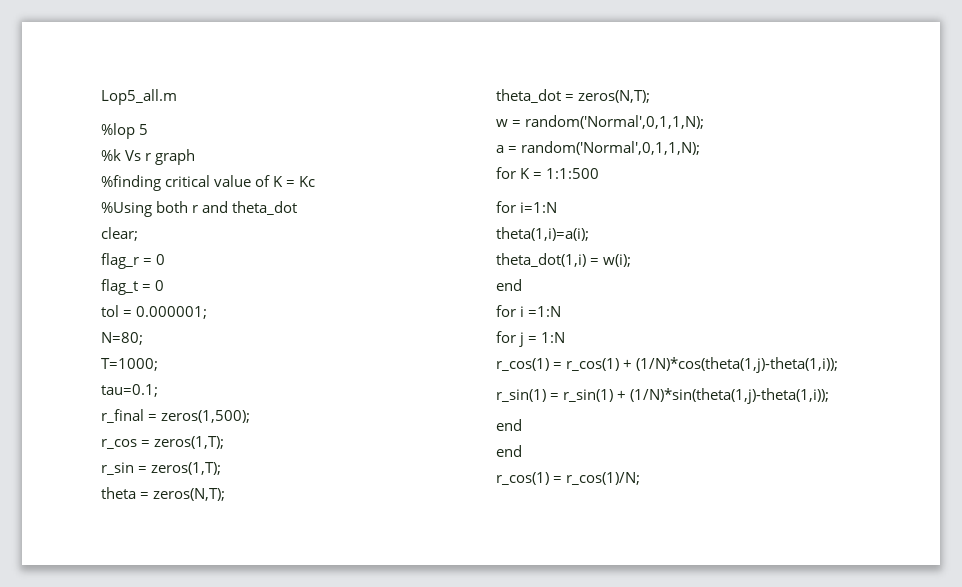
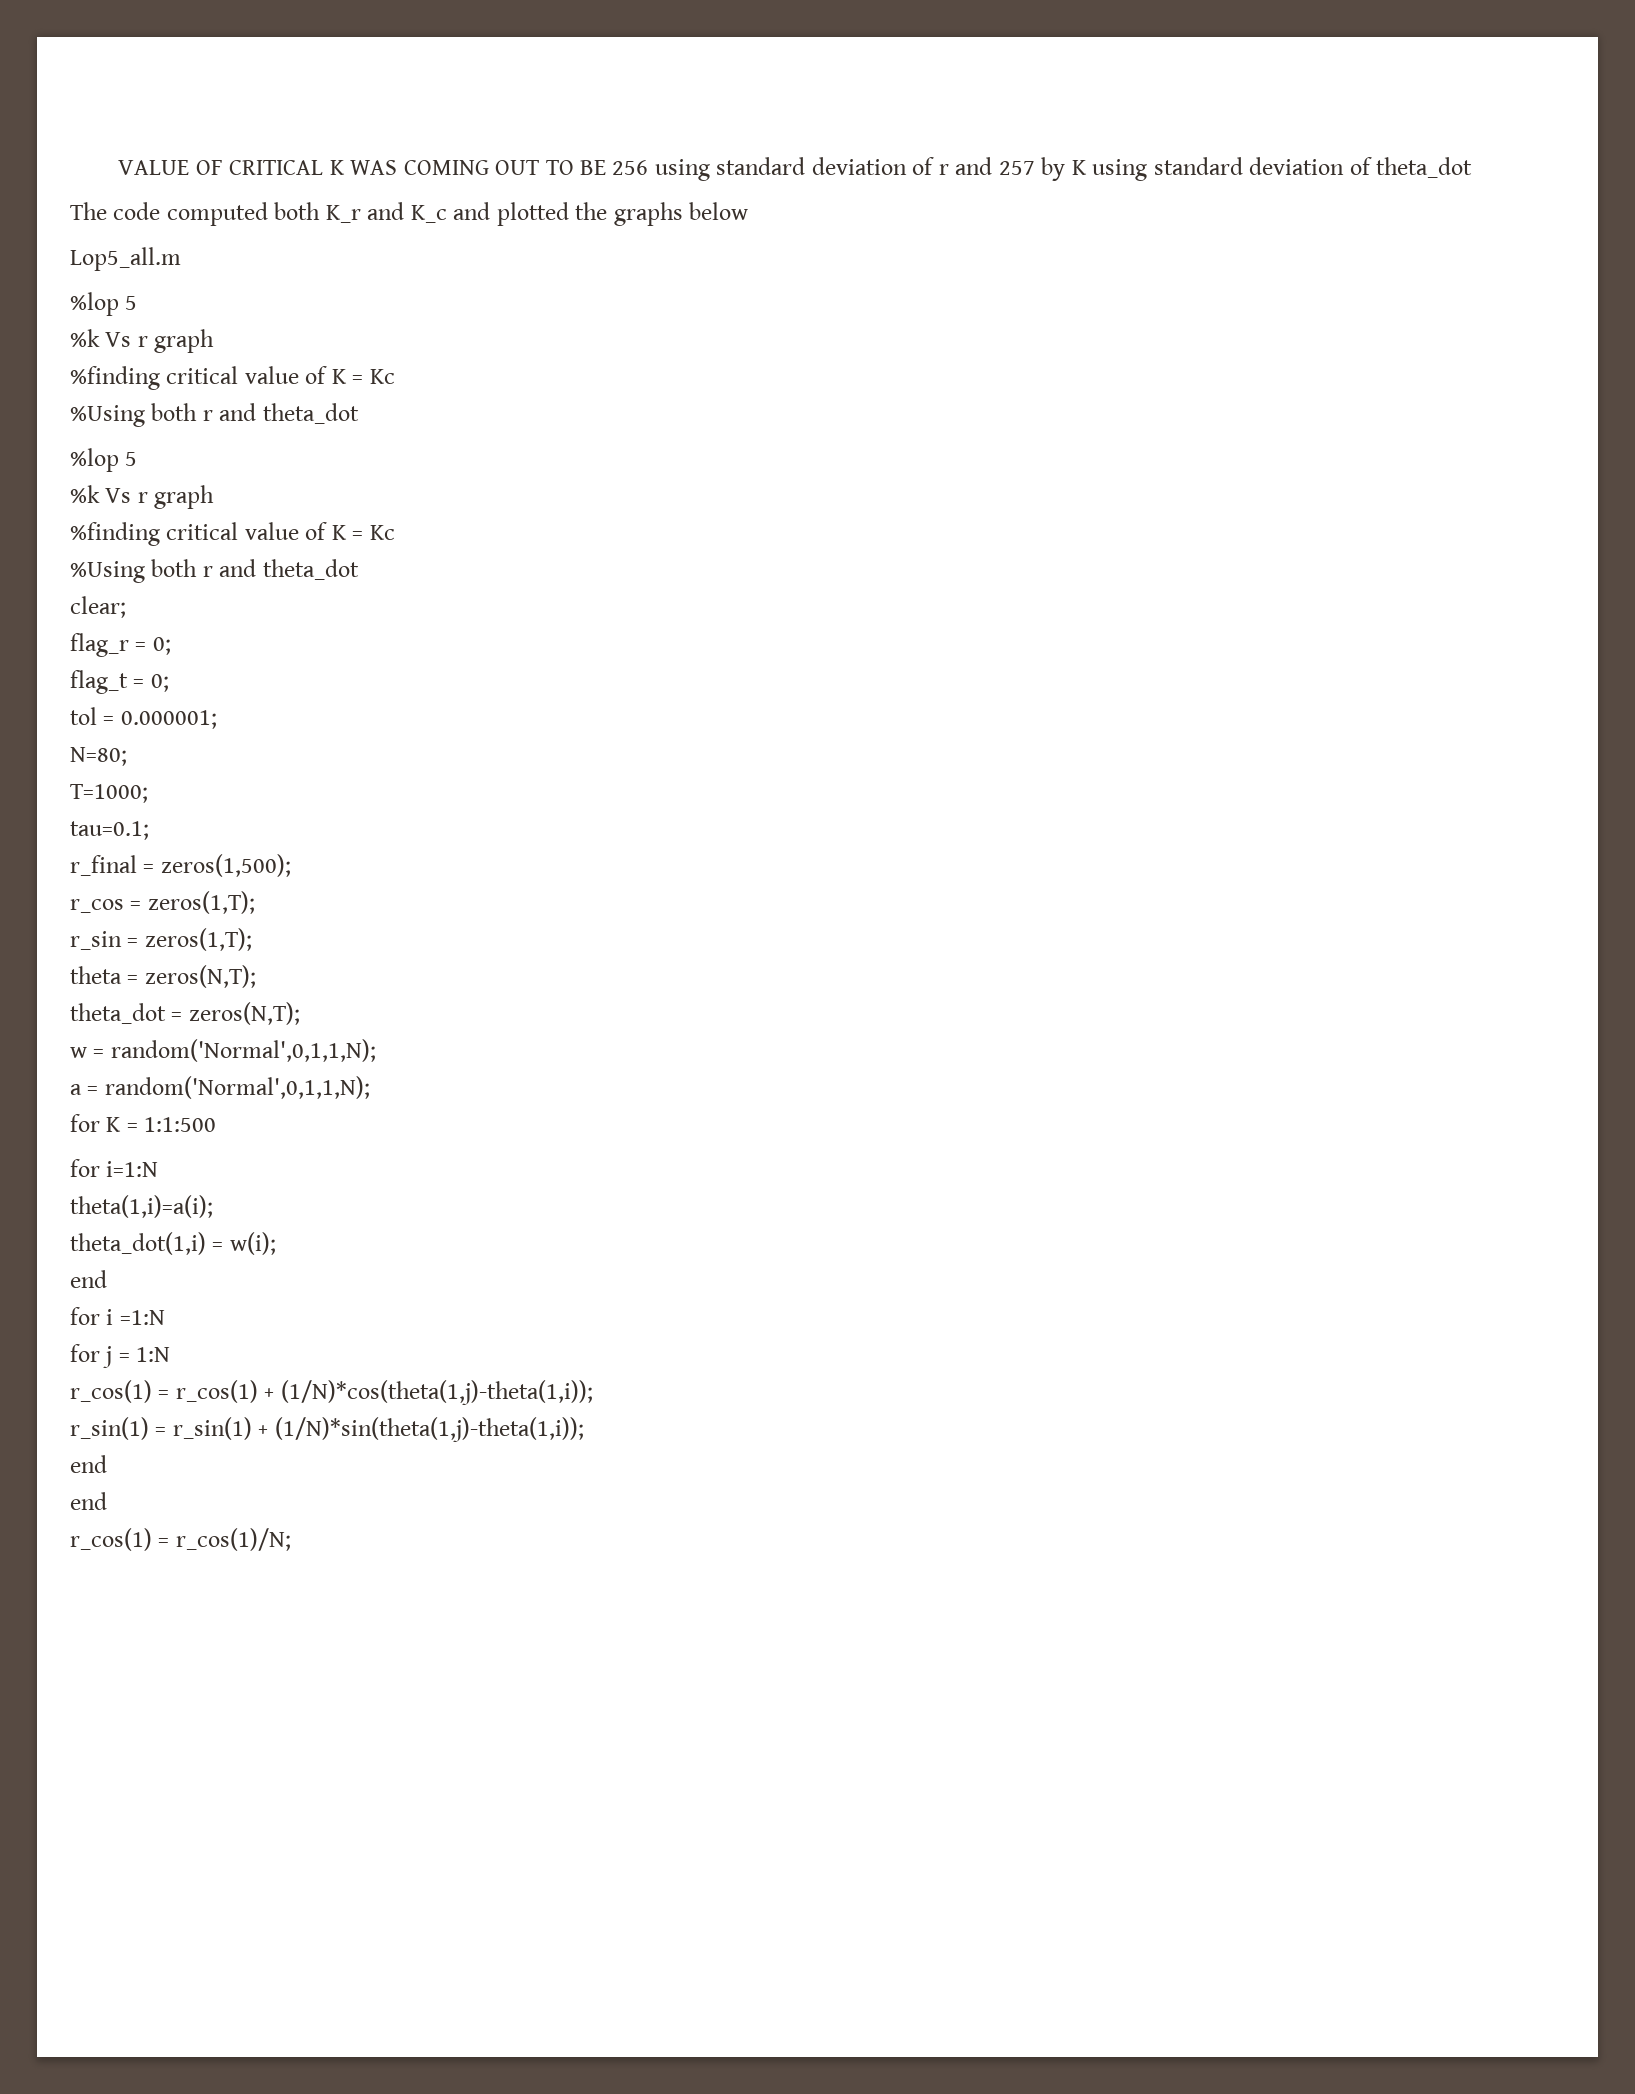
(101, 97) none -> [118,157,1473,181] [70,202,749,226] VALUE OF CRITICAL K WAS COMING OUT TO BE 256 using standard deviation of r and 257 by K using standard deviation of theta_dot // The code computed both K_r and K_c and plotted the graphs below //
(298, 208) none -> [70,448,138,472] [70,485,215,509] [70,522,395,546] [70,559,359,583] // %lop 5 // %k Vs r graph // %finding critical value of K = Kc // %Using both r and theta_dot
[156,254,166,265] 0 -> [152,637,171,655] 0;
[155,280,165,291] 0 -> [150,674,169,692] 0;

